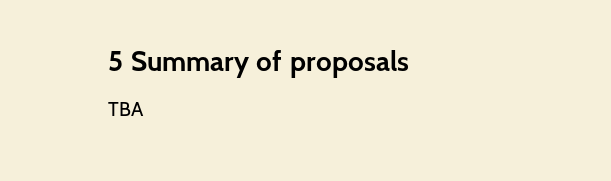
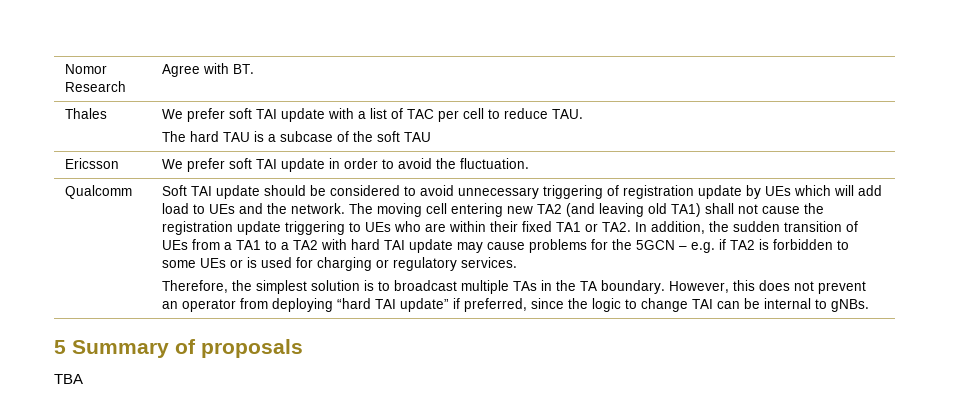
(108, 61) none -> [65,64,108,74] [65,81,127,92] [162,63,255,77] [65,108,108,119] [162,108,584,122] [162,131,432,142] [65,158,120,169] [162,158,530,172] [65,185,133,199] [162,185,883,199] [162,203,825,217] [162,221,859,235] [162,239,850,253] [162,257,518,271] [162,280,867,294] [162,298,870,312] Nomor Research | Agree with BT. // Thales | We prefer soft TAI update with a list of TAC per cell to reduce TAU. // The hard TAU is a subcase of the soft TAU // Ericsson | We prefer soft TAI update in order to avoid the fluctuation. // Qualcomm | Soft TAI update should be considered to avoid unnecessary triggering of registration update by UEs which will add load to UEs and the network. The moving cell entering new TA2 (and leaving old TA1) shall not cause the registration update triggering to UEs who are within their fixed TA1 or TA2. In addition, the sudden transition of UEs from a TA1 to a TA2 with hard TAI update may cause problems for the 5GCN – e.g. if TA2 is forbidden to some UEs or is used for charging or regulatory services. // Therefore, the simplest solution is to broadcast multiple TAs in the TA boundary. However, this does not prevent an operator from deploying “hard TAI update” if preferred, since the logic to change TAI can be internal to gNBs. //

